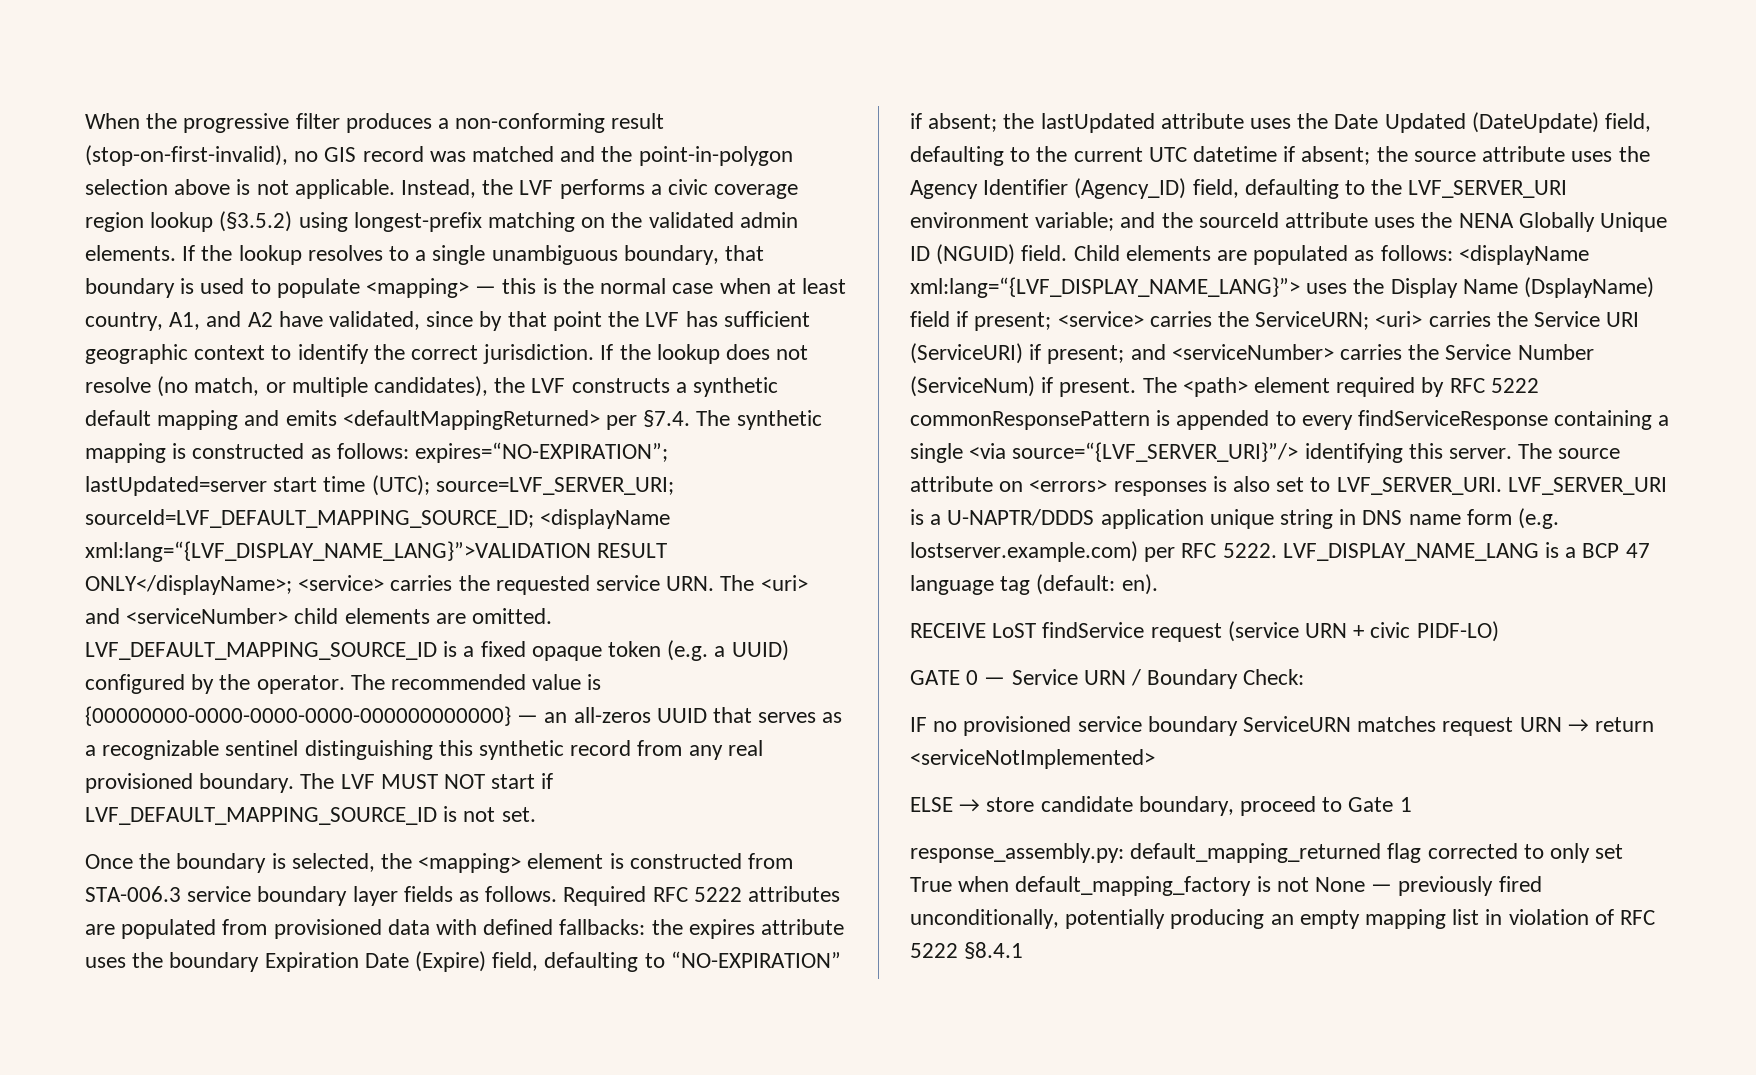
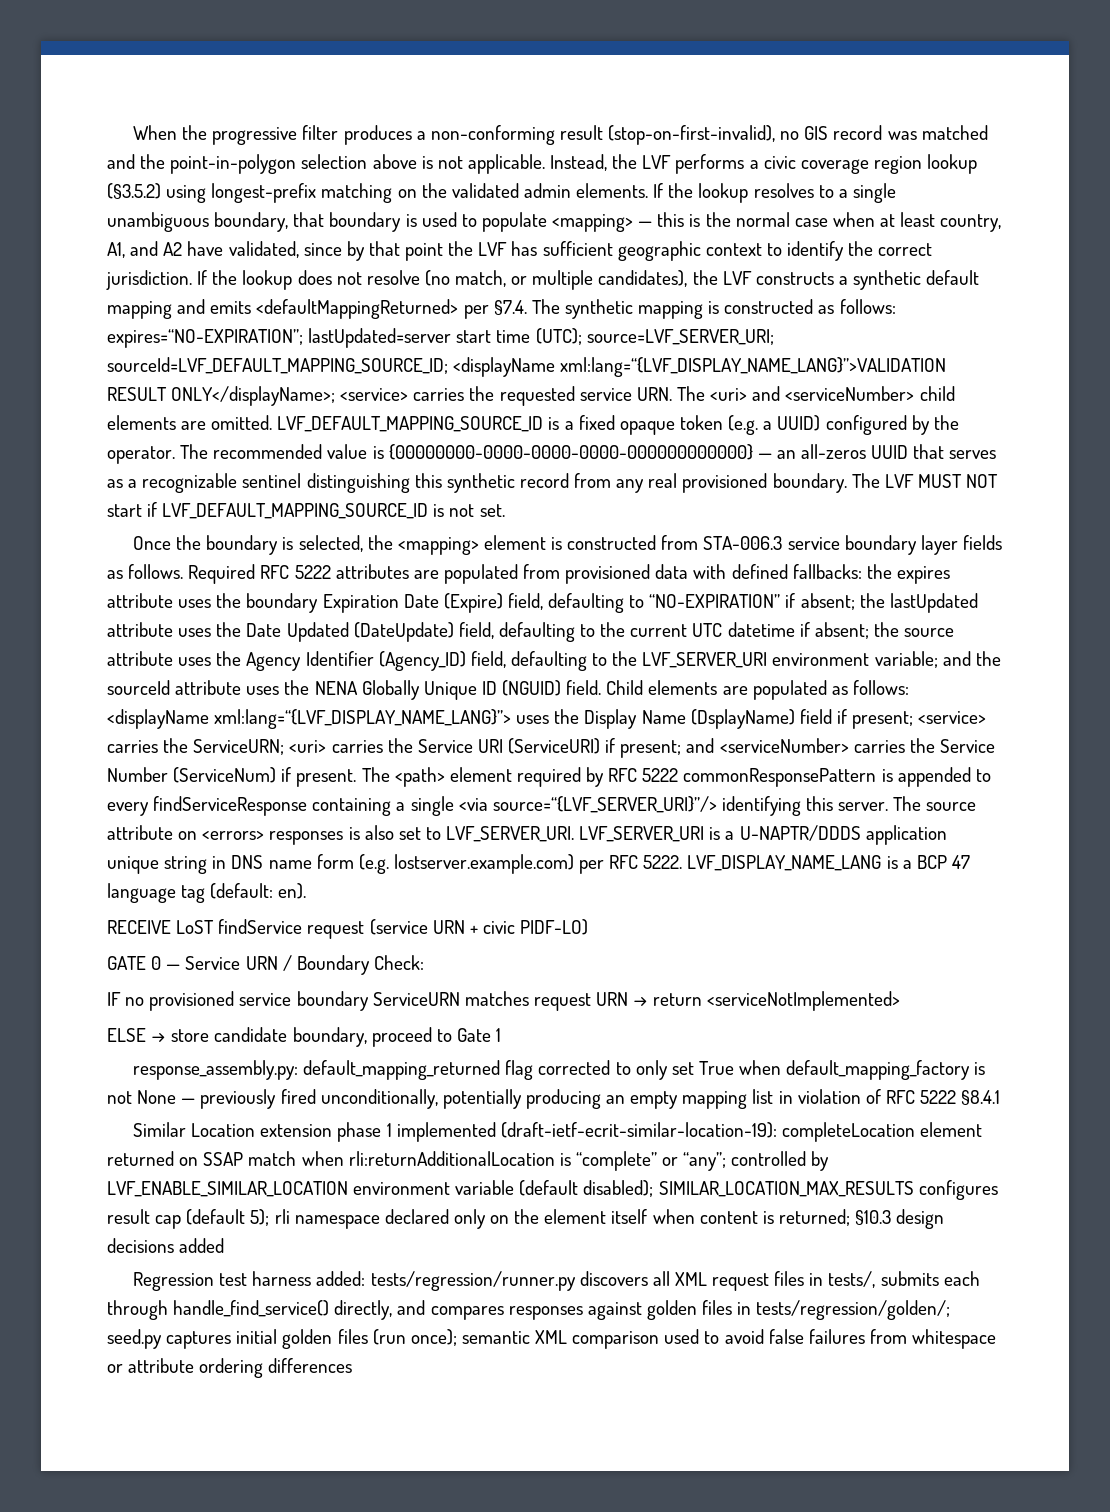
(1024, 950) none -> [133,1122,982,1142] [107,1151,830,1171] [107,1180,998,1200] [107,1209,945,1229] [107,1238,225,1253] [133,1271,980,1291] [107,1300,951,1320] [107,1329,997,1349] [107,1358,353,1378] // Similar Location extension phase 1 implemented (draft-ietf-ecrit-similar-location-19): completeLocation element returned on SSAP match when rli:returnAdditionalLocation is “complete” or “any”; controlled by LVF_ENABLE_SIMILAR_LOCATION environment variable (default disabled); SIMILAR_LOCATION_MAX_RESULTS configures result cap (default 5); rli namespace declared only on the element itself when content is returned; §10.3 design decisions added // Regression test harness added: tests/regression/runner.py discovers all XML request files in tests/, submits each through handle_find_service() directly, and compares responses against golden files in tests/regression/golden/; seed.py captures initial golden files (run once); semantic XML comparison used to avoid false failures from whitespace or attribute ordering differences

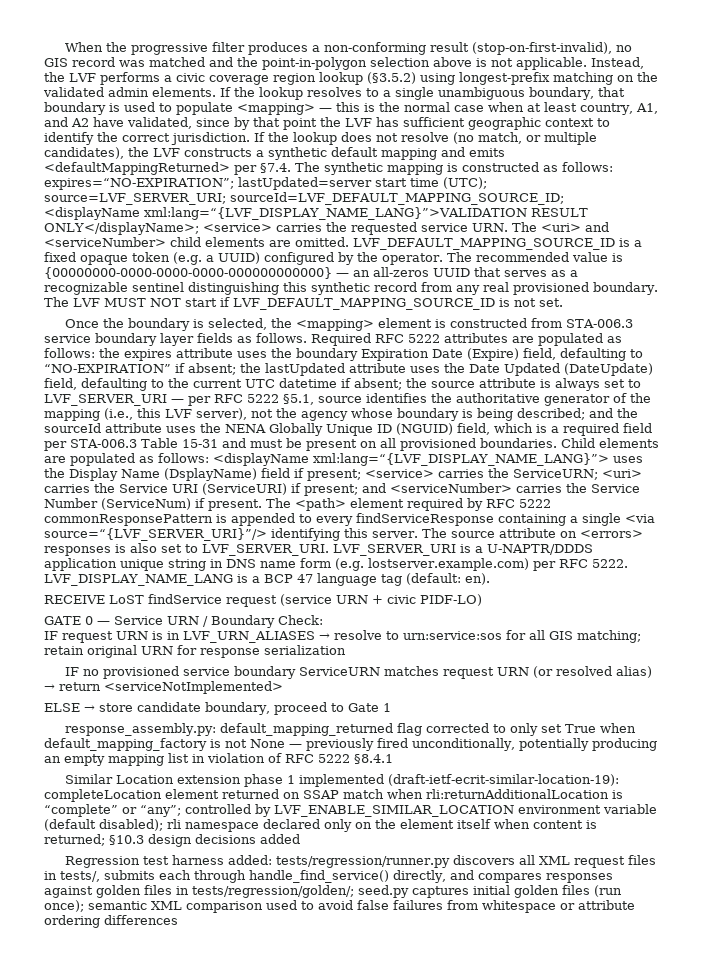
[523,564,862,584] from provisioned data with defined fallbacks: -> [607,336,622,343] [44,348,95,358] as follows:
[178,651,938,671] uses the Agency Identifier (Agency_ID) field, defaulting to the LVF_SERVER_URI environment variable; -> [540,378,641,391] [44,393,651,406] [44,408,585,421] is always set to LVF_SERVER_URI — per RFC 5222 §5.1, source identifies the authoritative generator of the mapping (i.e., this LVF server), not the agency whose boundary is being described;
[566,680,602,695] field. -> [457,423,652,436] [44,438,557,451] field, which is a required field per STA-006.3 Table 15-31 and must be present on all provisioned boundaries.
(424, 962) none -> [44,630,641,643] [44,645,346,658] // IF request URN is in LVF_URN_ALIASES → resolve to urn:service:sos for all GIS matching; retain original URN for response serialization
(629, 999) none -> [533,666,653,678] (or resolved alias)
[658,1180,998,1200] [107,1209,270,1229] SIMILAR_LOCATION_MAX_RESULTS configures result cap (default 5); -> (163, 825) none

